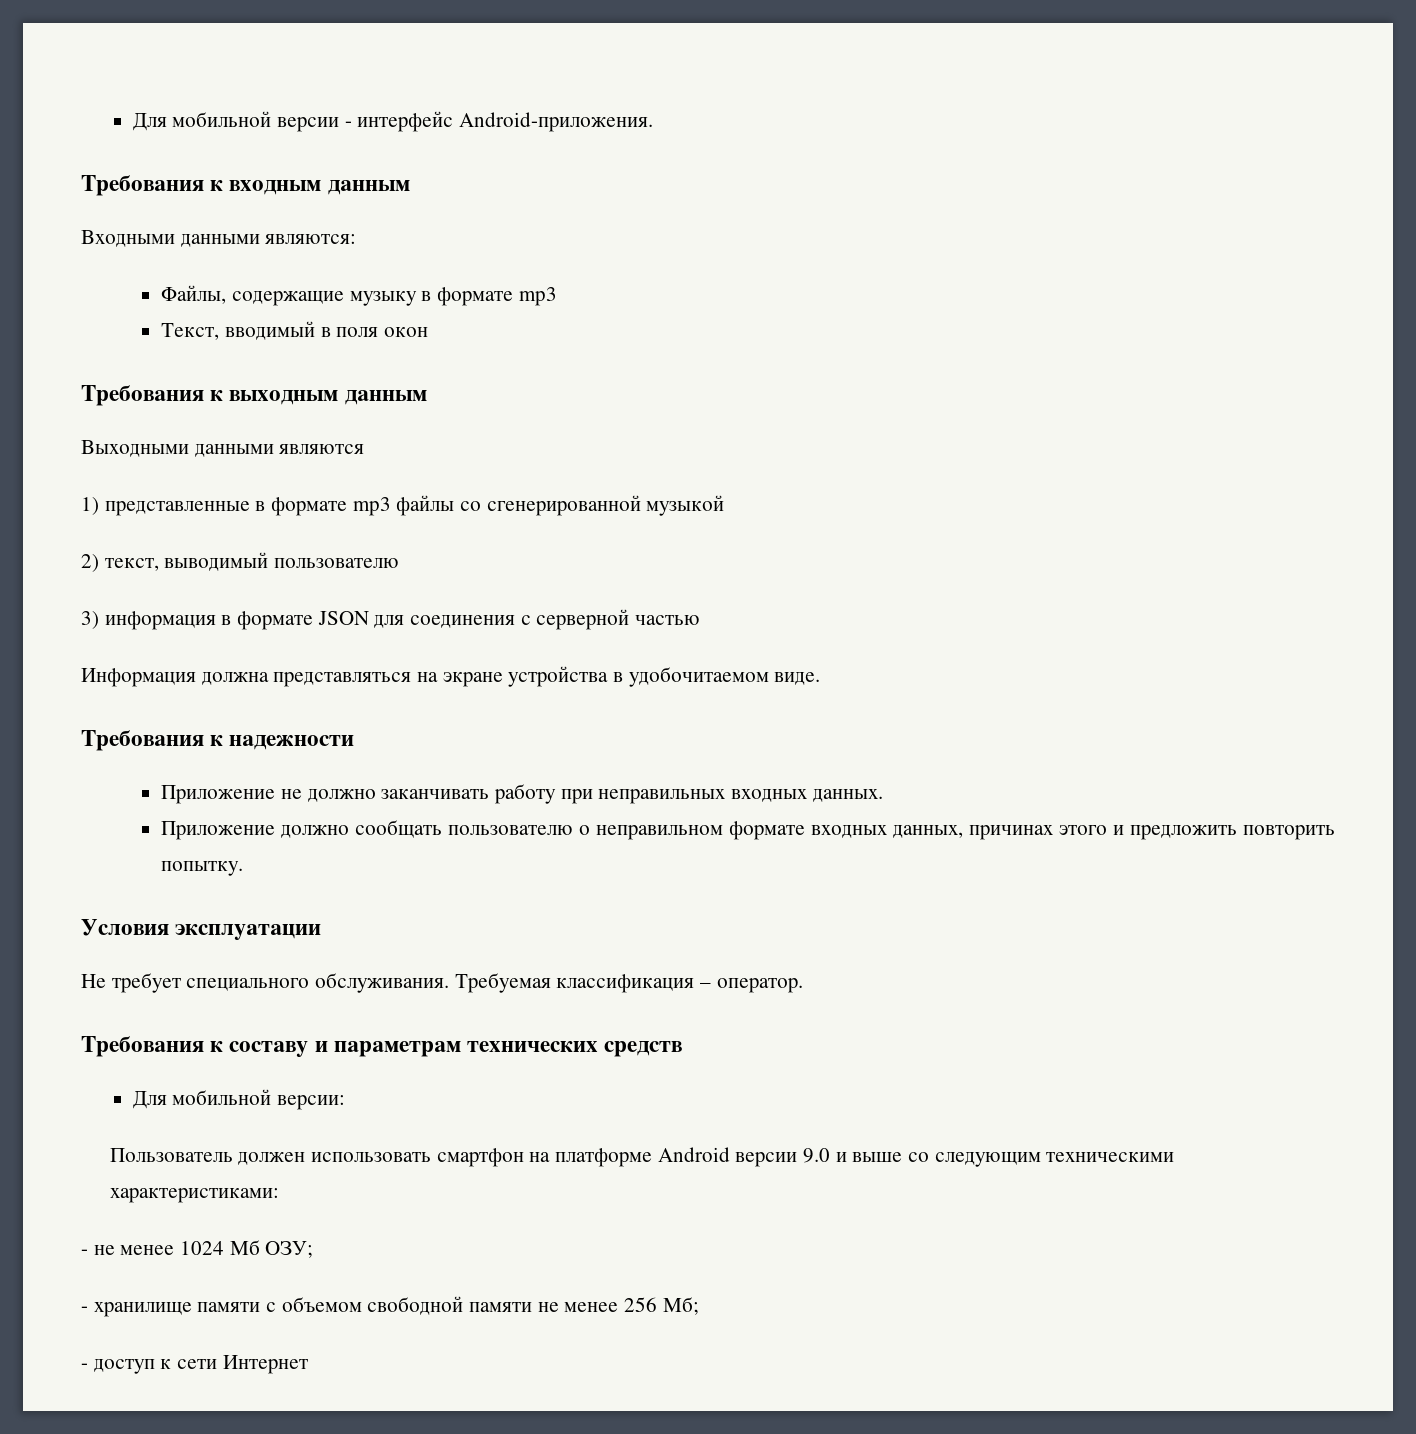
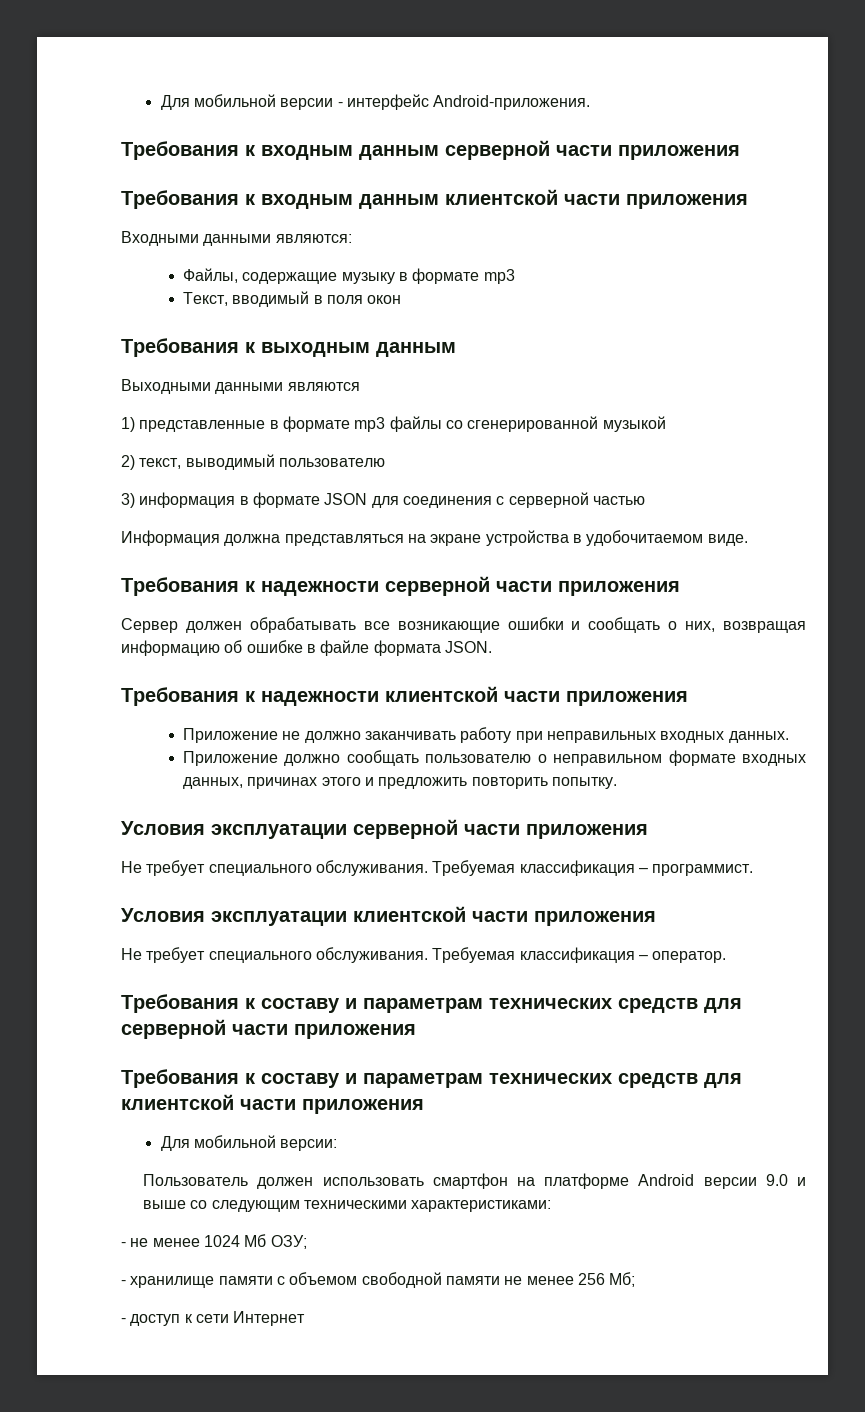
(410, 187) none -> [445,140,740,160] [121,189,748,209] серверной части приложения // Требования к входным данным клиентской части приложения
(355, 742) none -> [385,576,680,596] [121,617,807,633] [121,640,492,656] [121,686,688,706] серверной части приложения // Сервер должен обрабатывать все возникающие ошибки и сообщать о них, возвращая информацию об ошибке в файле формата JSON. // Требования к надежности клиентской части приложения
(322, 932) none -> [353,819,648,839] [121,860,754,876] [121,906,656,926] серверной части приложения // Не требует специального обслуживания. Требуемая классификация – программист. // Условия эксплуатации клиентской части приложения
(683, 1049) none -> [704,998,742,1013] [121,1019,416,1039] [121,1069,742,1088] [121,1094,424,1114] для серверной части приложения // Требования к составу и параметрам технических средств для клиентской части приложения

